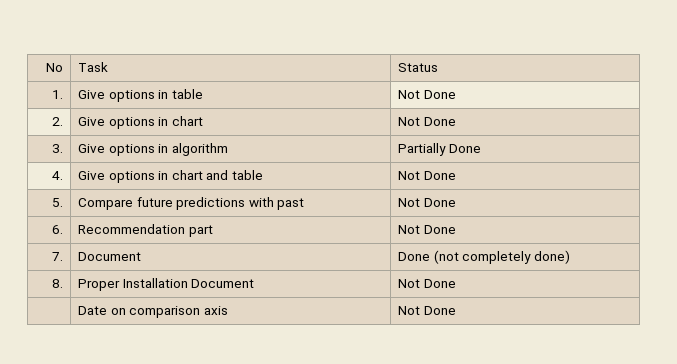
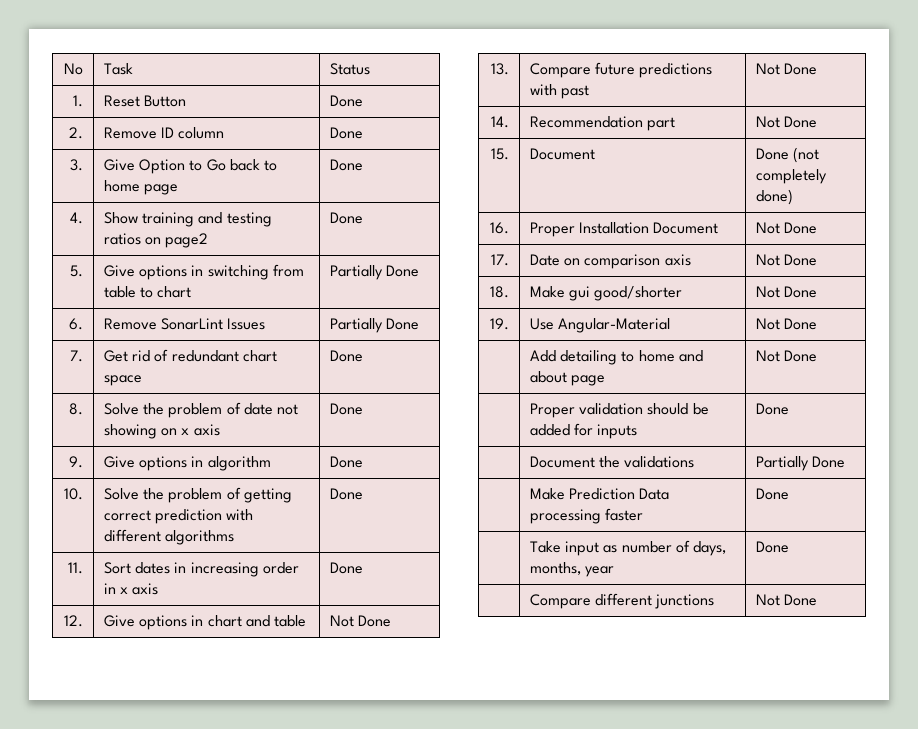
[77,89,203,102] [397,90,456,99] [52,117,64,126] [77,117,169,129] Give options in table | Not Done // 2. | Give options in -> [103,95,187,107] [329,95,363,107] [69,127,84,139] [103,127,225,139] [329,127,363,139] [70,159,84,171] [103,159,278,174] [103,180,179,195] [329,159,363,171] [70,212,84,224] [103,212,272,227] [103,233,209,248] [329,212,363,224] [70,265,84,277] [103,264,304,280] [103,286,154,298] Reset Button | Done // 2. | Remove ID column | Done // 3. | Give Option to Go back to home page | Done // 4. | Show training and testing ratios on page2 | Done // 5. | Give options in switching from table to
[397,117,456,126] [52,144,64,153] Not Done // 3. -> [329,265,420,280] [69,318,84,330] [103,318,266,330] [329,318,420,333] [70,350,84,362] [103,349,277,362] [103,375,142,386] [329,350,363,362] [69,403,84,415] [103,402,299,418] [103,424,220,439] [329,403,363,415] [69,456,84,468] Partially Done // 6. | Remove SonarLint Issues | Partially Done // 7. | Get rid of redundant chart space | Done // 8. | Solve the problem of date not showing on x axis | Done // 9.
[397,143,481,156] [52,171,64,180] Partially Done // 4. -> [329,456,363,468] [64,488,84,500] [103,487,292,503] [103,509,254,524] [103,529,235,545] [329,488,363,500] [68,562,84,574] [103,562,299,577] [103,583,159,595] [329,562,363,574] [64,615,84,627] Done // 10. | Solve the problem of getting correct prediction with different algorithms | Done // 11. | Sort dates in increasing order in x axis | Done // 12.
[52,198,64,207] 5. -> [491,63,510,75] 13.
[52,225,64,234] 6. -> [491,116,510,128] 14.
[52,252,64,261] 7. -> [491,148,510,160] 15.
[52,279,64,288] 8. -> [490,222,510,234] 16.
(456, 283) none -> [491,254,510,266] 17.
(456, 310) none -> [490,286,510,298] [529,286,683,301] [755,286,818,298] [490,318,510,330] [529,318,671,333] [755,318,818,330] [529,350,703,365] [529,371,606,386] [755,350,818,362] [529,403,709,418] [529,423,638,439] [755,403,789,415] [529,456,695,468] [755,456,846,471] [529,488,670,500] [529,508,644,524] [755,488,789,500] [529,540,727,556] [529,562,615,577] [755,541,789,553] [529,593,715,609] [755,594,818,606] // 18. | Make gui good/shorter | Not Done // 19. | Use Angular-Material | Not Done // | Add detailing to home and about page | Not Done // | Proper validation should be added for inputs | Done // | Document the validations | Partially Done // | Make Prediction Data processing faster | Done // | Take input as number of days, months, year | Done // | Compare different junctions | Not Done

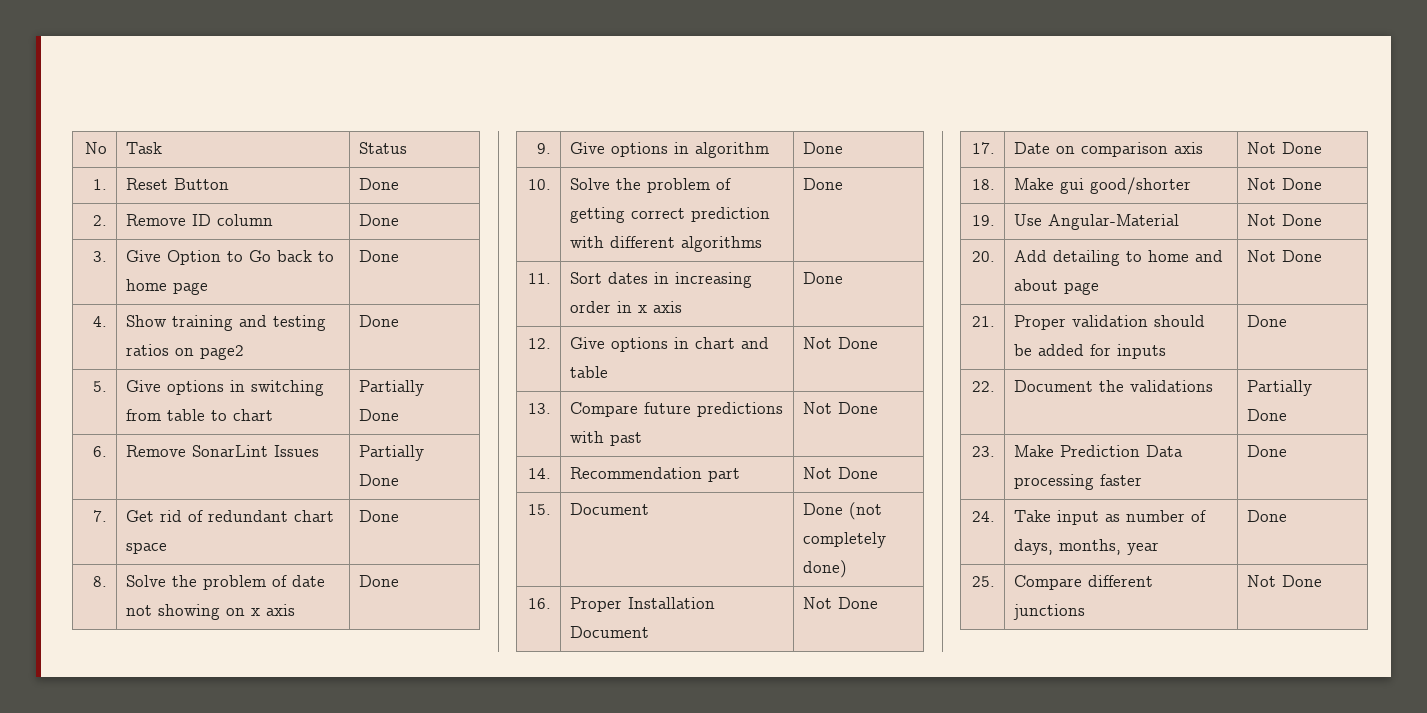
(818, 324) none -> [971,251,995,262] 20.
(818, 356) none -> [971,316,995,327] 21.
(789, 409) none -> [971,381,995,392] 22.
(846, 462) none -> [971,446,995,457] 23.
(789, 494) none -> [971,511,995,522] 24.
(789, 547) none -> [971,576,995,587] 25.

